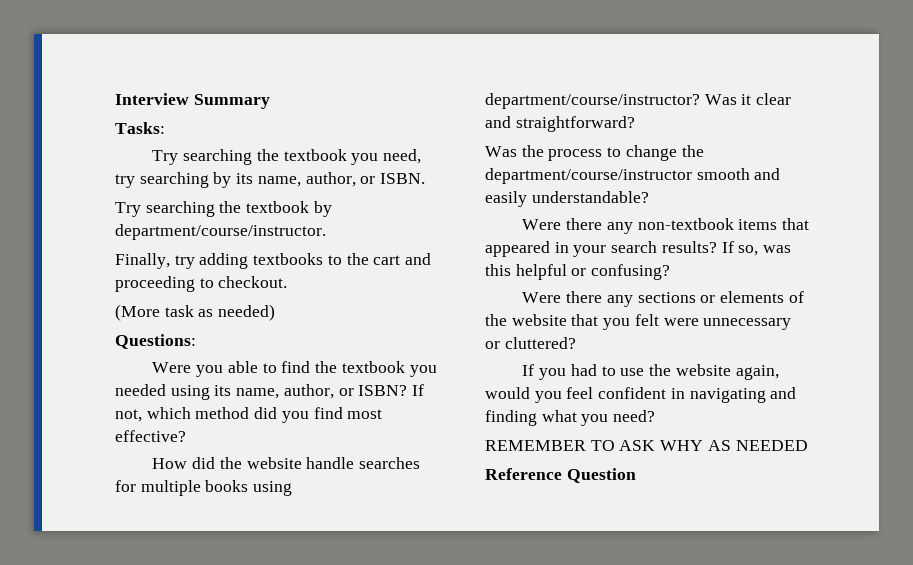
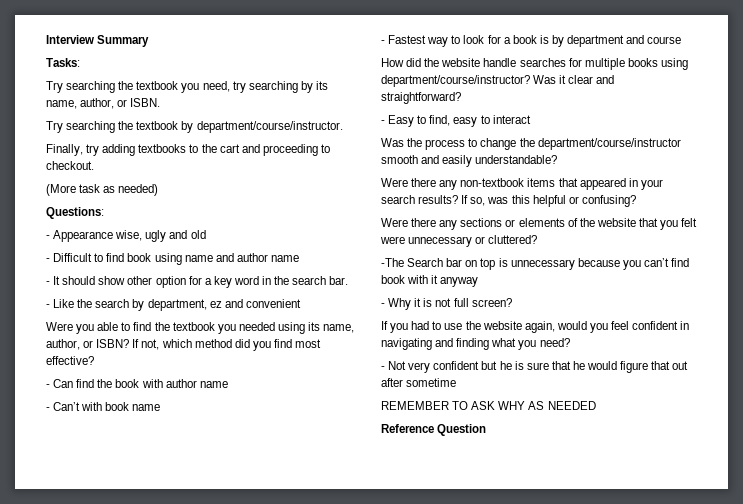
(196, 341) none -> [46,230,206,242] [46,253,299,265] [46,276,349,288] [46,299,301,311] // - Appearance wise, ugly and old // - Difficult to find book using name and author name // - It should show other option for a key word in the search bar. // - Like the search by department, ez and convenient
(186, 436) none -> [46,379,228,388] [46,402,161,411] [381,35,682,47] // - Can find the book with author name // - Can’t with book name // - Fastest way to look for a book is by department and course
(635, 124) none -> [381,115,531,127] // - Easy to find, easy to interact
(576, 343) none -> [381,258,690,270] [381,275,479,287] [381,298,512,310] // -The Search bar on top is unnecessary because you can’t find book with it anyway // - Why it is not full screen?
(656, 416) none -> [381,361,689,373] [381,378,457,387] // - Not very confident but he is sure that he would figure that out after sometime

